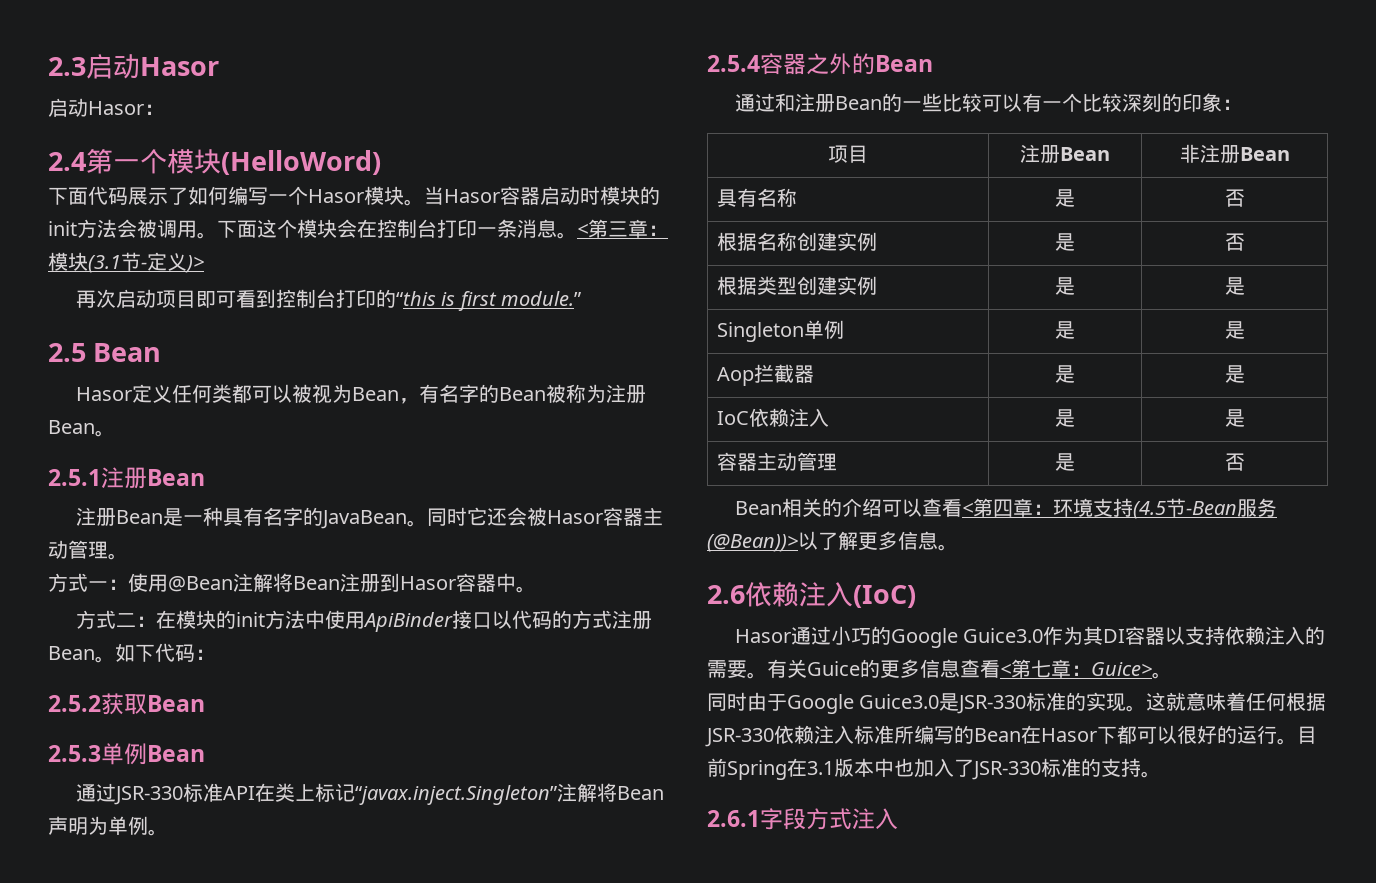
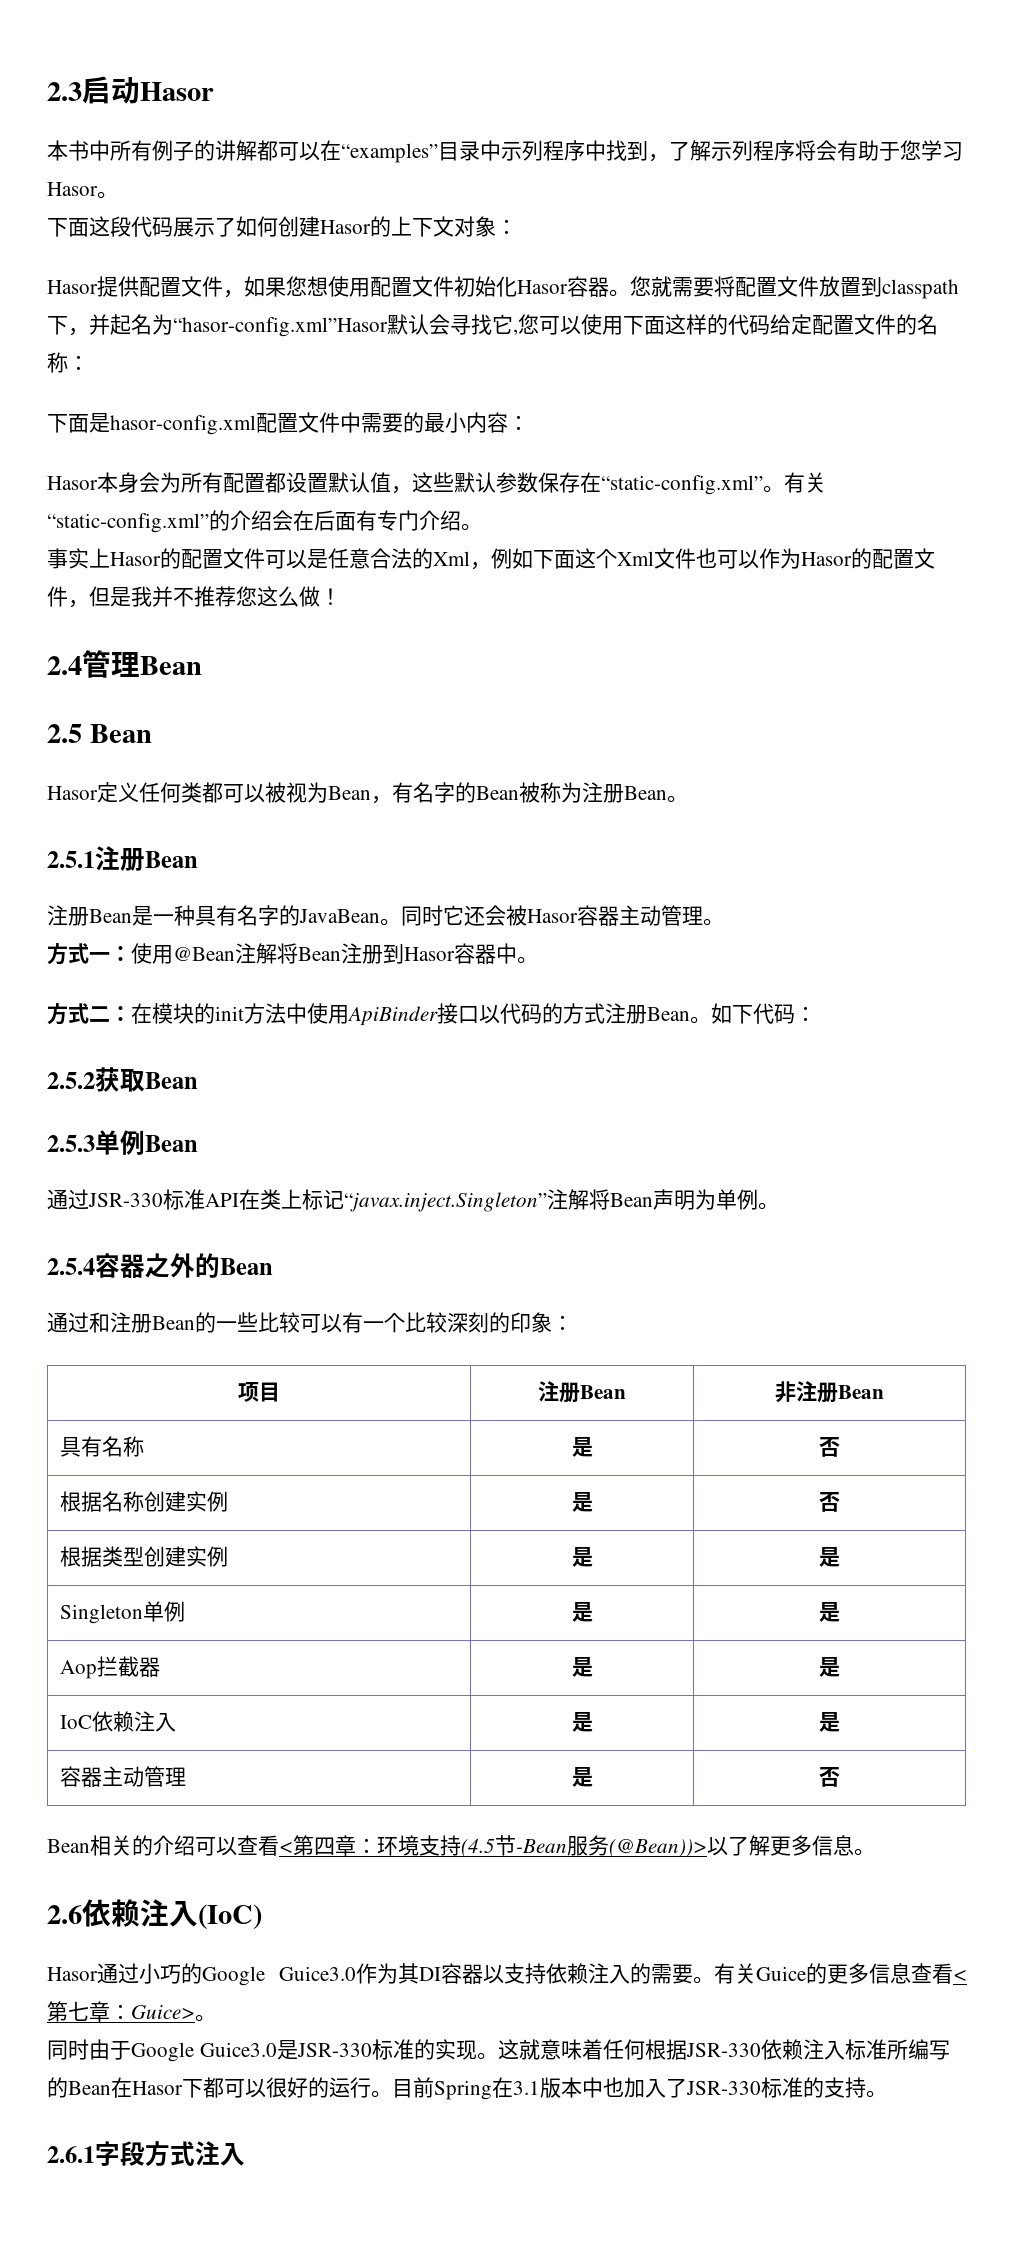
[48,98,164,117] [48,148,381,175] [48,187,88,205] 启动Hasor： // 2.4第一个模块(HelloWord) // 下面 -> [47,140,963,163] [47,182,118,199] [47,216,131,237] 本书中所有例子的讲解都可以在“examples”目录中示列程序中找到，了解示列程序将会有助于您学习Hasor。 // 下面这段
[228,186,660,206] [48,219,668,239] [48,252,204,273] [75,289,581,311] 编写一个Hasor模块。当Hasor容器启动时模块的init方法会被调用。下面这个模块会在控制台打印一条消息。<第三章：模块(3.1节-定义)> // 再次启动项目即可看到控制台打印的“this is first module.” -> [278,216,517,237] [47,276,959,299] [47,314,938,337] [47,352,89,373] [47,412,529,435] [47,472,826,495] [47,510,482,533] [47,548,935,570] [47,586,341,608] [47,650,202,678] 创建Hasor的上下文对象： // Hasor提供配置文件，如果您想使用配置文件初始化Hasor容器。您就需要将配置文件放置到classpath下，并起名为“hasor-config.xml”Hasor默认会寻找它,您可以使用下面这样的代码给定配置文件的名称： // 下面是hasor-config.xml配置文件中需要的最小内容： // Hasor本身会为所有配置都设置默认值，这些默认参数保存在“static-config.xml”。有关“static-config.xml”的介绍会在后面有专门介绍。 // 事实上Hasor的配置文件可以是任意合法的Xml，例如下面这个Xml文件也可以作为Hasor的配置文件，但是我并不推荐您这么做！ // 2.4管理Bean

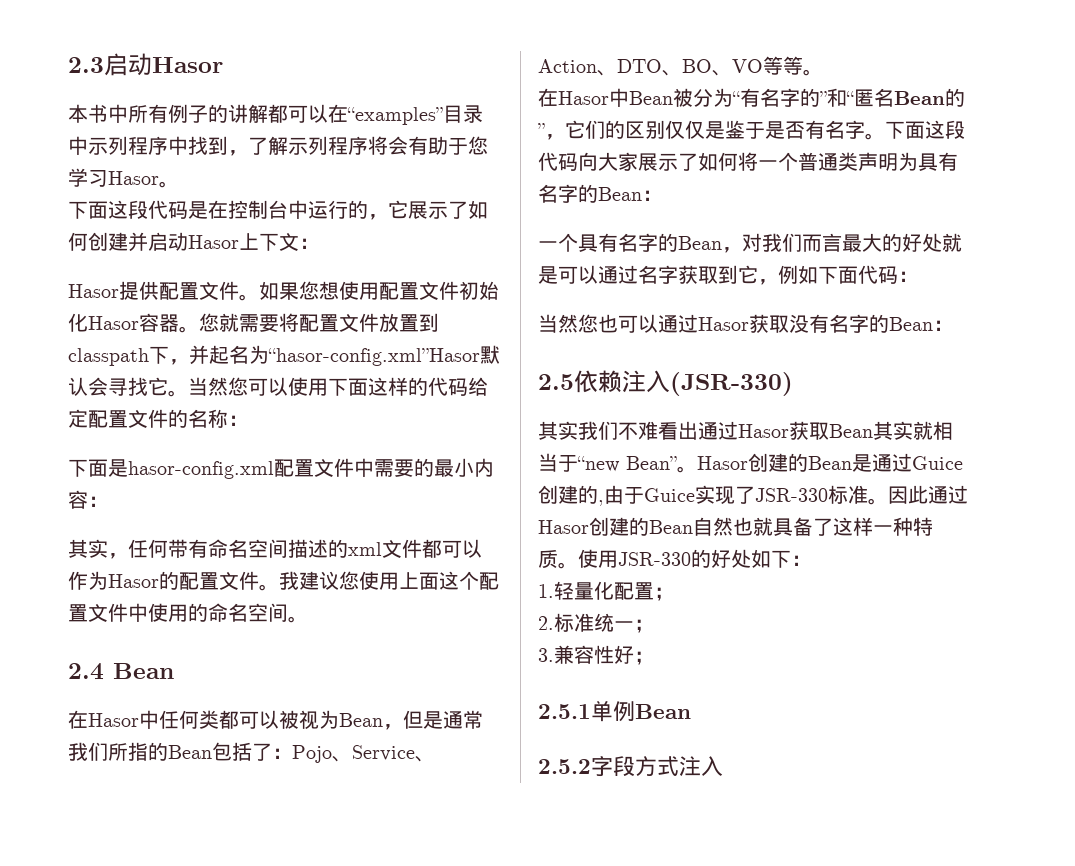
[173,216,496,237] 展示了如何创建Hasor的上下文对象 -> [188,200,488,220] [68,232,299,252] 是在控制台中运行的，它展示了如何创建并启动Hasor上下文
[223,290,244,298] ， -> [239,294,259,301] 。
[513,329,518,335] , -> [168,377,228,397] 。当然
[47,472,826,495] [47,510,482,533] [47,548,717,570] Hasor本身会为所有配置都设置默认值，这些默认参数保存在“static-config.xml”。有关“static-config.xml”的介绍会在后面有专门介绍。 // 事实上Hasor的配置文件可以是任意合法的Xml，例如下面这个Xml文件也 -> [68,539,442,559] 其实，任何带有命名空间描述的xml文件都
[68,586,341,608] ，但是我并不推荐您这么做！ -> [259,571,499,591] [68,603,308,623] 。我建议您使用上面这个配置文件中使用的命名空间。
[82,650,202,678] [47,724,152,743] [47,782,139,803] 管理Bean // 2.5 Bean // Hasor定义 -> [113,663,174,679] [68,710,159,729] Bean // 在Hasor中
[392,782,688,803] [47,846,198,871] [47,905,724,926] [47,943,538,965] [47,1003,816,1026] [47,1067,198,1092] [47,1130,198,1155] [47,1189,779,1212] [47,1253,273,1278] [47,1312,573,1333] [238,1382,280,1402] [538,1381,626,1403] [775,1381,885,1403] [60,1436,145,1457] [571,1437,593,1457] [819,1437,840,1457] [60,1491,229,1512] [571,1492,593,1512] [819,1492,840,1512] [60,1546,229,1567] [571,1547,593,1567] [819,1547,840,1567] [60,1601,186,1624] [571,1602,593,1622] [819,1602,840,1622] [60,1656,161,1679] [571,1657,593,1677] [819,1657,840,1677] [60,1711,177,1732] [571,1712,593,1732] [819,1712,840,1732] [60,1766,187,1787] [571,1767,593,1787] [819,1767,840,1787] [47,1835,875,1857] [47,1899,262,1929] [47,1963,967,1986] [47,2001,216,2022] [47,2039,950,2062] [47,2077,887,2100] [47,2146,95,2163] 有名字的Bean被称为注册Bean。 // 2.5.1注册Bean // 注册Bean是一种具有名字的JavaBean。同时它还会被Hasor容器主动管理。 // 方式一：使用@Bean注解将Bean注册到Hasor容器中。 // 方式二：在模块的init方法中使用ApiBinder接口以代码的方式注册Bean。如下代码： // 2.5.2获取Bean // 2.5.3单例Bean // 通过JSR-330标准API在类上标记“javax.inject.Singleton”注解将Bean声明为单例。 // 2.5.4容器之外的Bean // 通过和注册Bean的一些比较可以有一个比较深刻的印象： // 项目 | 注册Bean | 非注册Bean // 具有名称 | 是 | 否 // 根据名称创建实例 | 是 | 否 // 根据类型创建实例 | 是 | 是 // Singleton单例 | 是 | 是 // Aop拦截器 | 是 | 是 // IoC依赖注入 | 是 | 是 // 容器主动管理 | 是 | 否 // Bean相关的介绍可以查看<第四章：环境支持(4.5节-Bean服务(@Bean))>以了解更多信息。 // 2.6依赖注入(IoC) // Hasor通过小巧的Google Guice3.0作为其DI容器以支持依赖注入的需要。有关Guice的更多信息查看<第七章：Guice>。 // 同时由于Google Guice3.0是JSR-330标准的实现。这就意味着任何根据JSR-330依赖注入标准所编写的Bean在Hasor下都可以很好的运行。目前Spring在3.1版本中也加入了JSR-330标准的支持。 // 2.6.1 -> [403,710,483,729] [68,742,435,763] [538,56,823,76] [538,88,965,107] [538,120,965,140] [538,152,958,171] [538,184,662,203] [538,233,962,253] [538,265,918,285] [538,314,953,333] [538,370,793,396] [538,421,953,440] [538,453,963,473] [538,485,968,506] [538,517,933,536] [538,549,811,569] [538,581,674,601] [538,613,654,633] [538,645,654,665] [538,701,691,722] [538,759,591,774] 但是通常我们所指的Bean包括了：Pojo、Service、Action、DTO、BO、VO等等。 // 在Hasor中Bean被分为“有名字的”和“匿名Bean的”，它们的区别仅仅是鉴于是否有名字。下面这段代码向大家展示了如何将一个普通类声明为具有名字的Bean： // 一个具有名字的Bean，对我们而言最大的好处就是可以通过名字获取到它，例如下面代码： // 当然您也可以通过Hasor获取没有名字的Bean： // 2.5依赖注入(JSR-330) // 其实我们不难看出通过Hasor获取Bean其实就相当于“new Bean”。Hasor创建的Bean是通过Guice创建的,由于Guice实现了JSR-330标准。因此通过Hasor创建的Bean自然也就具备了这样一种特质。使用JSR-330的好处如下： // 1.轻量化配置； // 2.标准统一； // 3.兼容性好； // 2.5.1单例Bean // 2.5.2

